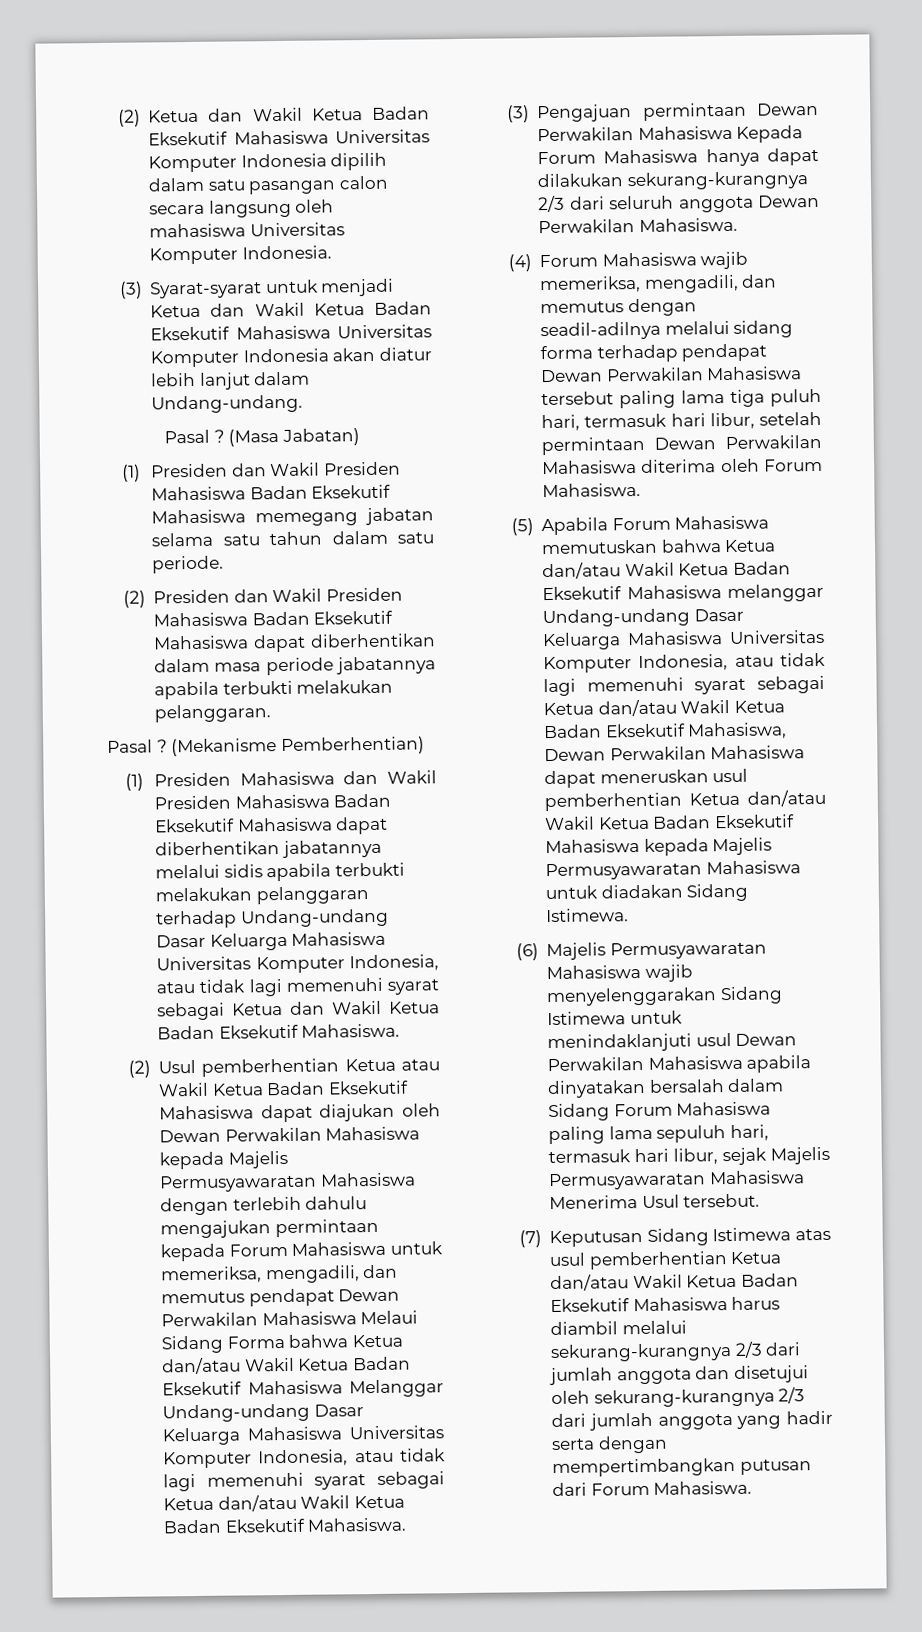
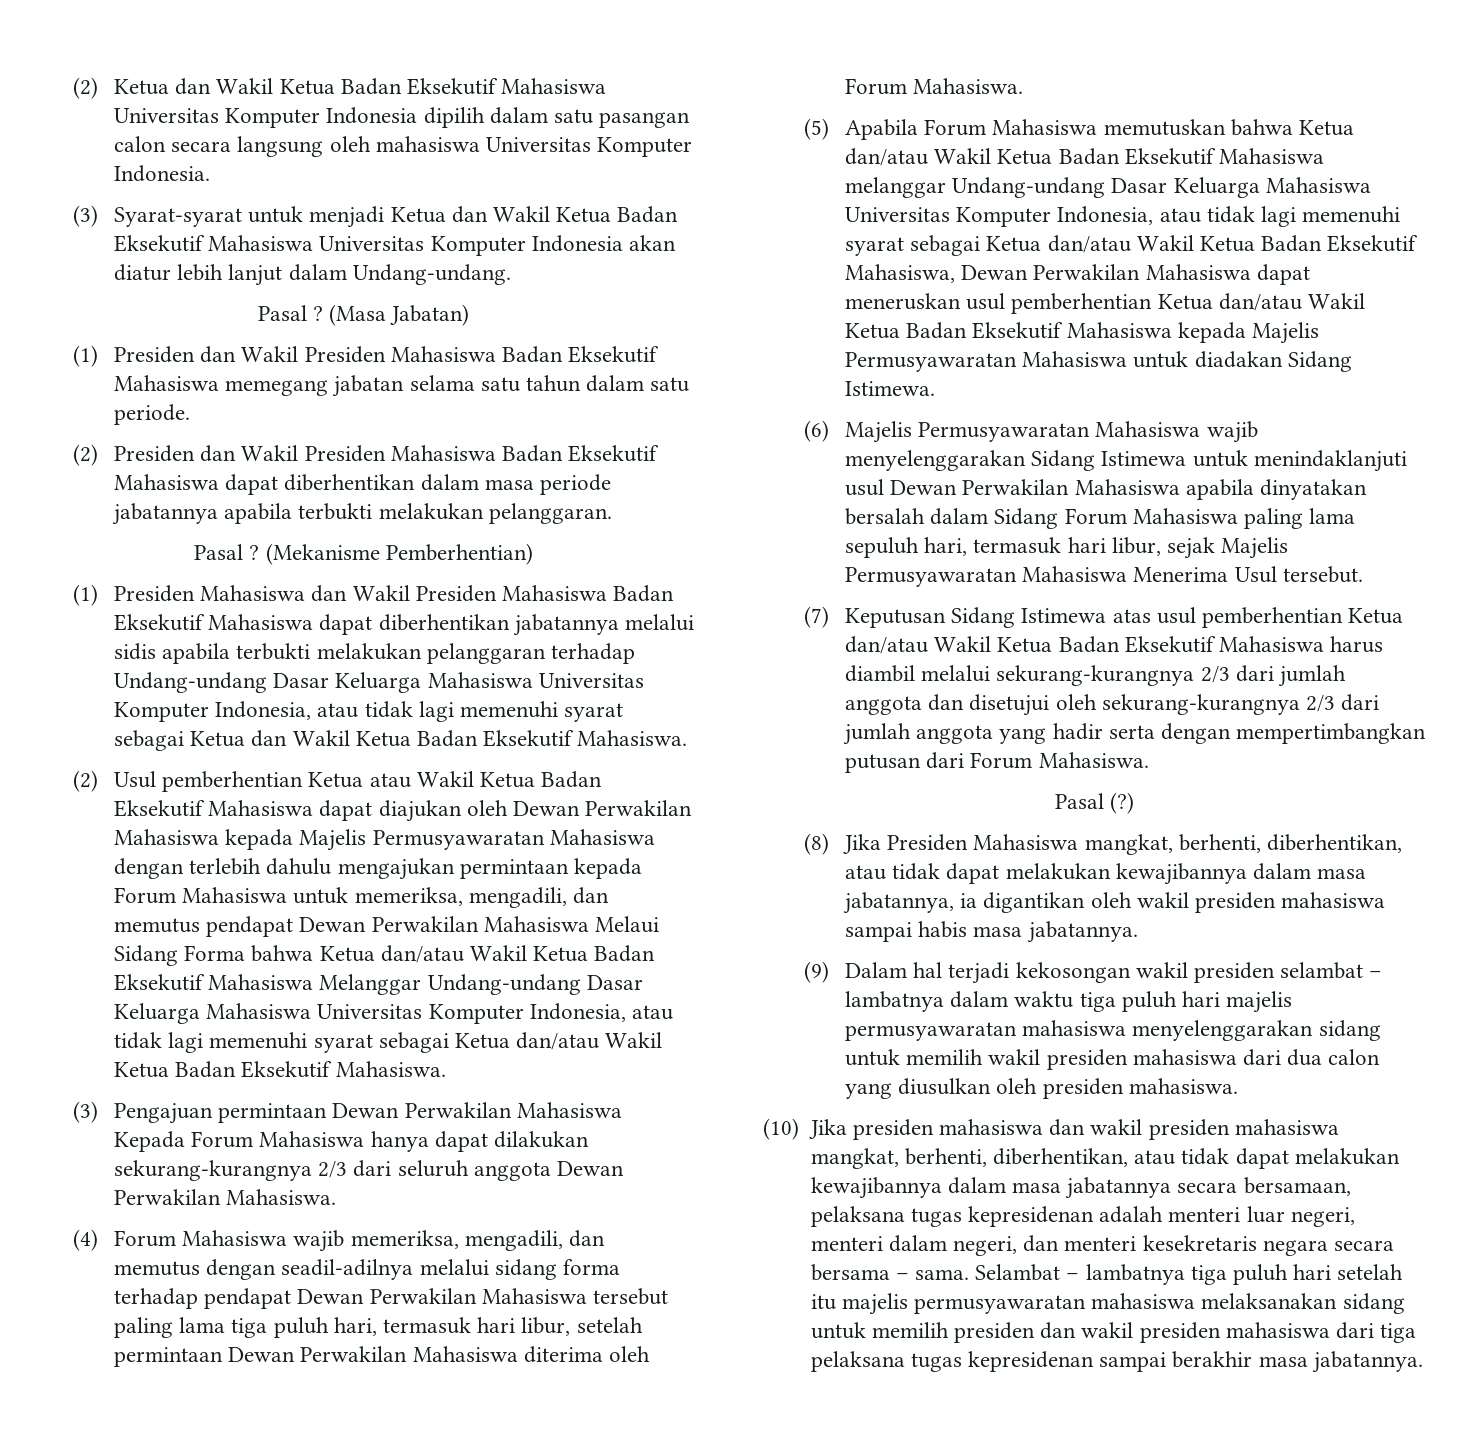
(753, 1487) none -> [1054,792,1135,814] [803,833,1402,855] [844,863,1367,885] [842,892,1386,914] [844,921,1138,943] [803,961,1383,984] [844,991,1293,1013] [844,1020,1381,1041] [844,1049,1381,1070] [844,1078,1238,1099] [763,1118,1339,1140] [810,1148,1400,1169] [810,1177,1351,1199] [810,1206,1355,1227] [810,1235,1394,1256] [810,1264,1404,1285] [810,1293,1405,1315] [810,1322,1417,1343] [810,1351,1423,1373] // Pasal (?) // (8) Jika Presiden Mahasiswa mangkat, berhenti, diberhentikan, atau tidak dapat melakukan kewajibannya dalam masa jabatannya, ia digantikan oleh wakil presiden mahasiswa sampai habis masa jabatannya. // (9) Dalam hal terjadi kekosongan wakil presiden selambat – lambatnya dalam waktu tiga puluh hari majelis permusyawaratan mahasiswa menyelenggarakan sidang untuk memilih wakil presiden mahasiswa dari dua calon yang diusulkan oleh presiden mahasiswa. // (10) Jika presiden mahasiswa dan wakil presiden mahasiswa mangkat, berhenti, diberhentikan, atau tidak dapat melakukan kewajibannya dalam masa jabatannya secara bersamaan, pelaksana tugas kepresidenan adalah menteri luar negeri, menteri dalam negeri, dan menteri kesekretaris negara secara bersama – sama. Selambat – lambatnya tiga puluh hari setelah itu majelis permusyawaratan mahasiswa melaksanakan sidang untuk memilih presiden dan wakil presiden mahasiswa dari tiga pelaksana tugas kepresidenan sampai berakhir masa jabatannya.

